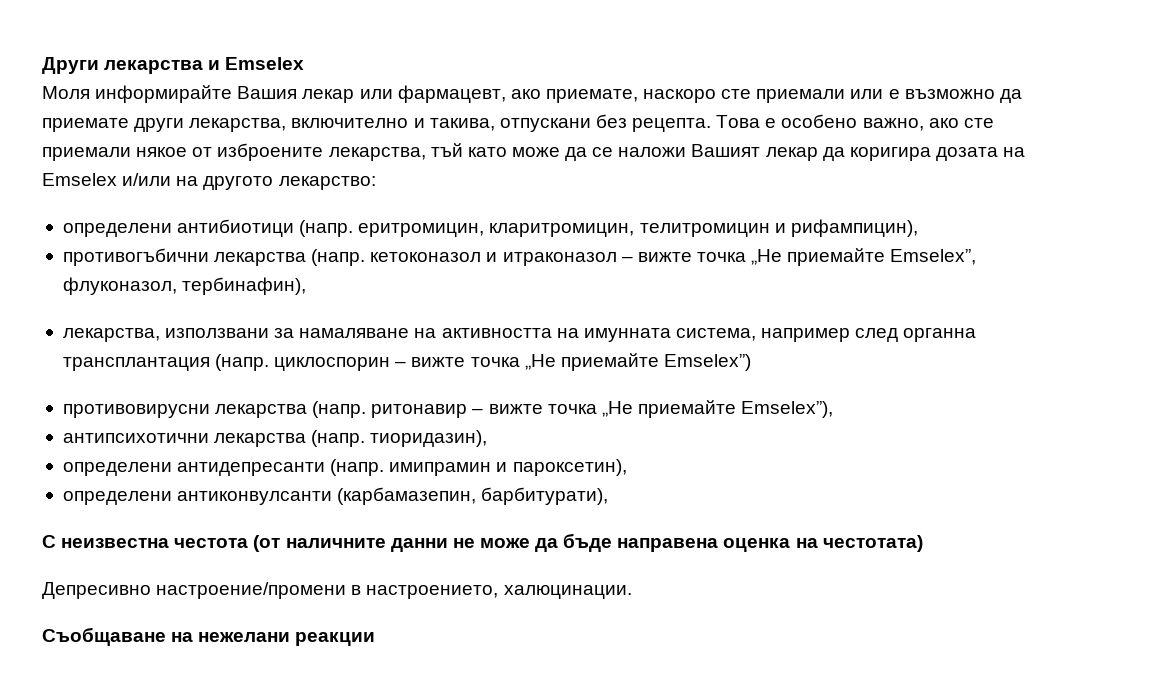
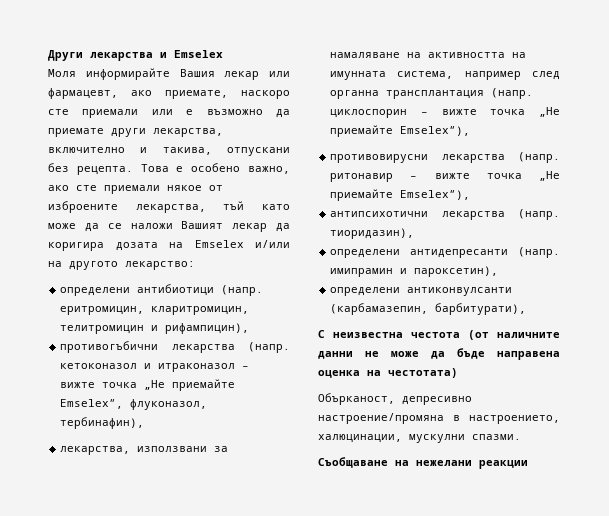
[663,354,751,371] Emselex”) -> [400,126,471,136] Emselex”),
[42,582,632,599] Депресивно настроение/промени в настроението, халюцинации. -> [318,393,472,405] [318,413,560,424] [318,434,521,443] Обърканост, депресивно настроение/промяна в настроението, халюцинации, мускулни спазми.

